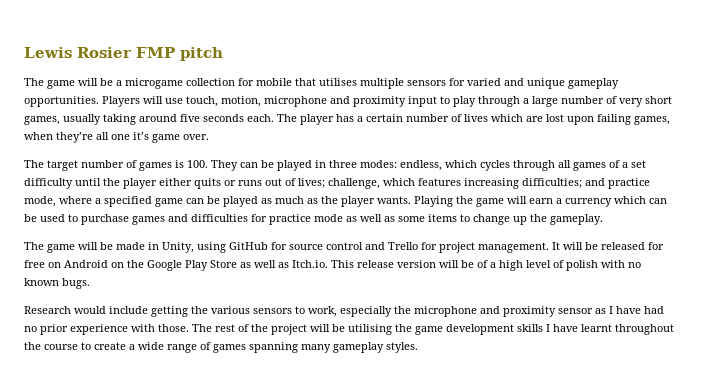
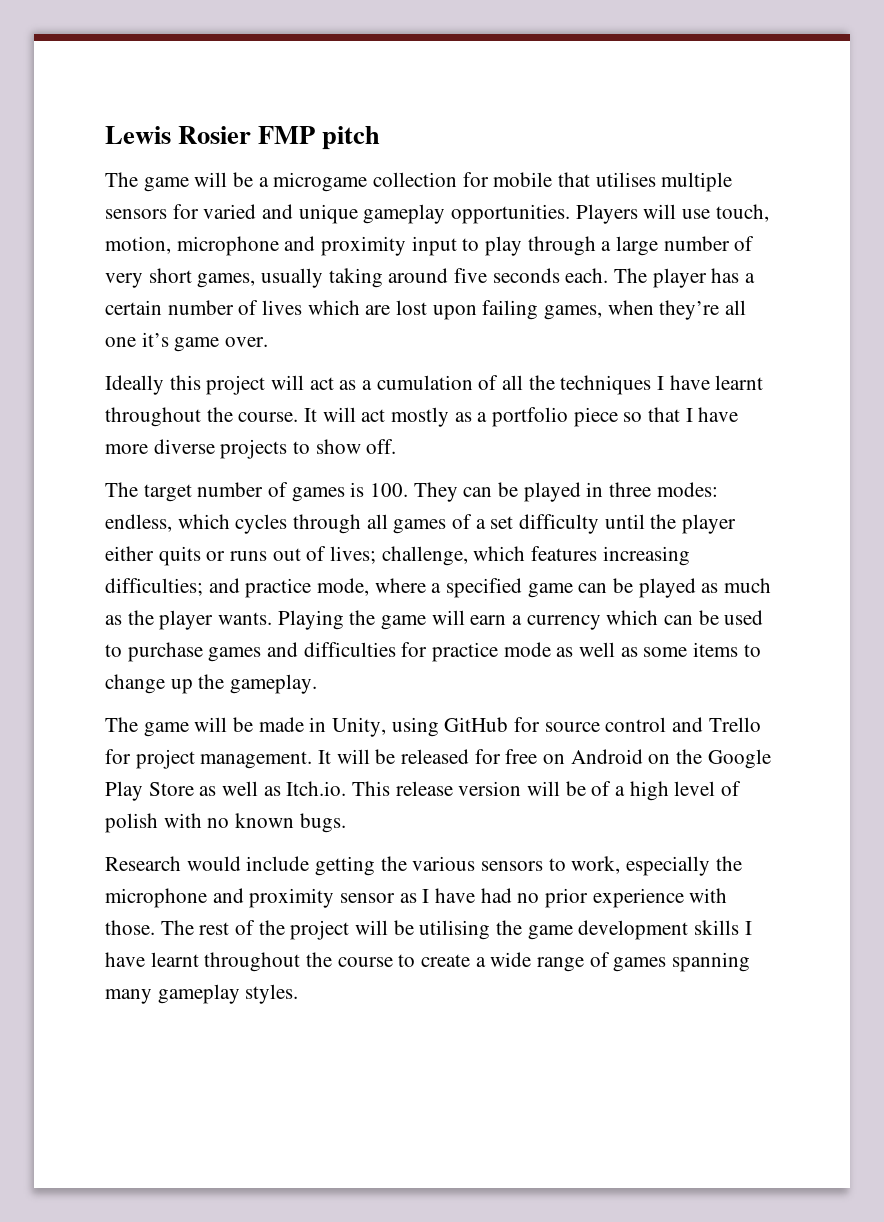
(209, 137) none -> [105,375,764,395] [105,407,739,427] [105,439,397,459] // Ideally this project will act as a cumulation of all the techniques I have learnt throughout the course. It will act mostly as a portfolio piece so that I have more diverse projects to show off.

